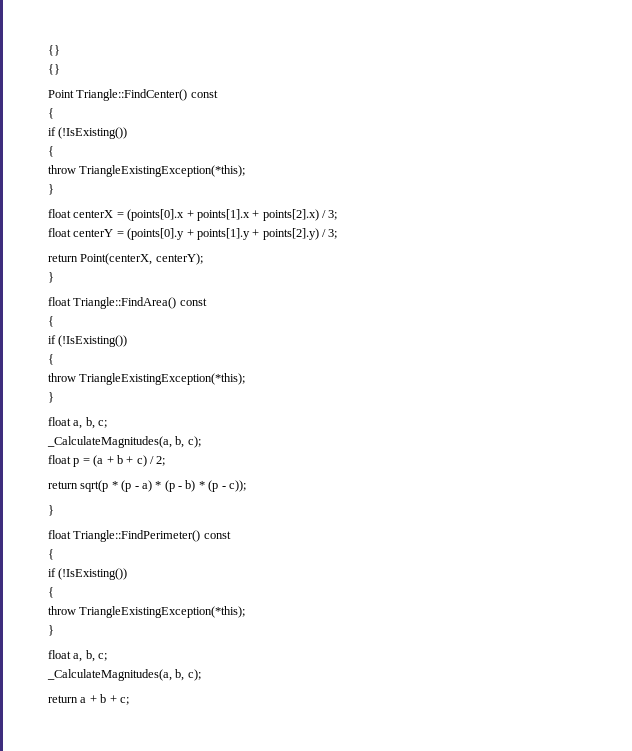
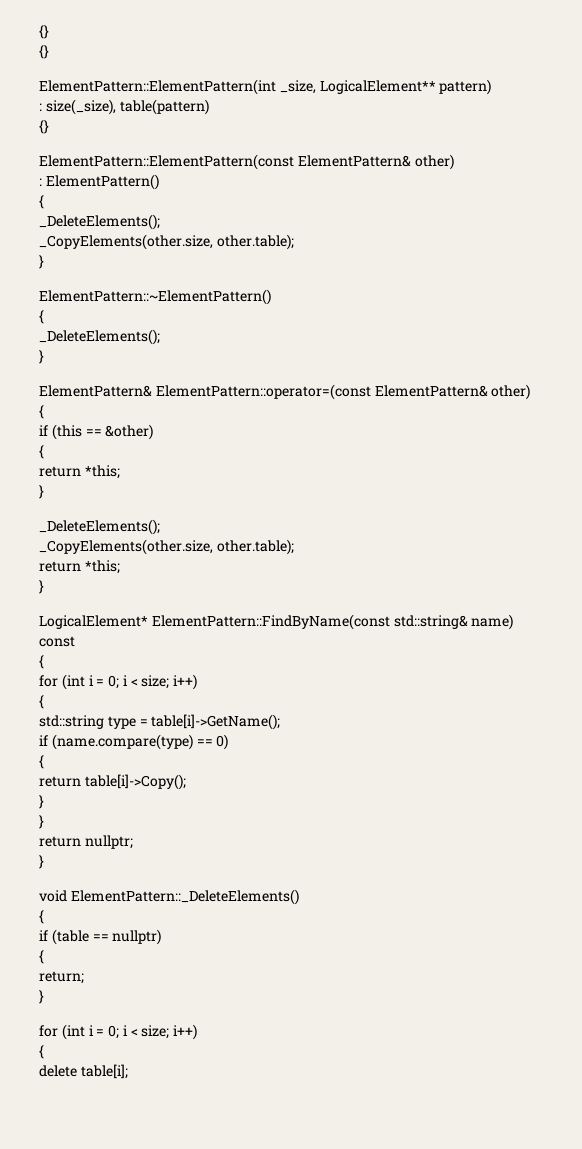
[48,89,218,101] [48,108,54,119] [48,127,128,139] [48,146,54,157] [48,165,246,177] [48,184,54,195] [48,209,338,221] [48,228,338,240] [48,253,203,265] [48,272,54,283] [48,297,207,309] [48,316,54,327] [48,335,128,347] [48,354,54,365] [48,373,246,385] [48,392,54,403] [48,417,108,429] [47,436,201,448] [48,455,166,467] [48,480,246,492] [48,505,54,516] [48,530,231,542] [48,549,54,560] [48,568,128,580] [48,587,54,598] [48,606,246,618] [48,625,54,636] [48,650,108,662] [47,669,201,681] [48,694,129,705] Point Triangle::FindCenter() const // { // if (!IsExisting()) // { // throw TriangleExistingException(*this); // } // float centerX = (points[0].x + points[1].x + points[2].x) / 3; // float centerY = (points[0].y + points[1].y + points[2].y) / 3; // return Point(centerX, centerY); // } // float Triangle::FindArea() const // { // if (!IsExisting()) // { // throw TriangleExistingException(*this); // } // float a, b, c; // _CalculateMagnitudes(a, b, c); // float p = (a + b + c) / 2; // return sqrt(p * (p - a) * (p - b) * (p - c)); // } // float Triangle::FindPerimeter() const // { // if (!IsExisting()) // { // throw TriangleExistingException(*this); // } // float a, b, c; // _CalculateMagnitudes(a, b, c); // return a + b + c; -> [39,79,492,95] [39,99,209,115] [39,120,49,134] [39,154,454,170] [39,174,159,190] [39,195,44,209] [39,214,160,230] [39,234,294,250] [39,255,44,269] [39,289,271,305] [39,310,44,324] [39,329,160,345] [39,350,44,364] [39,384,531,400] [39,405,44,419] [39,424,154,440] [39,445,44,459] [39,465,120,479] [39,485,44,499] [39,519,160,535] [39,539,294,555] [39,560,120,574] [39,580,44,594] [39,614,514,630] [39,636,75,647] [39,655,44,669] [39,674,198,690] [39,695,44,709] [39,714,281,730] [39,734,229,750] [39,755,44,769] [39,774,186,790] [39,795,44,809] [39,815,44,829] [39,835,133,849] [39,855,44,869] [39,889,299,905] [39,910,44,924] [39,929,162,945] [39,950,44,964] [39,971,84,984] [39,990,44,1004] [39,1024,198,1040] [39,1045,44,1059] [39,1064,128,1079] ElementPattern::ElementPattern(int _size, LogicalElement** pattern) // : size(_size), table(pattern) // {} // ElementPattern::ElementPattern(const ElementPattern& other) // : ElementPattern() // { // _DeleteElements(); // _CopyElements(other.size, other.table); // } // ElementPattern::~ElementPattern() // { // _DeleteElements(); // } // ElementPattern& ElementPattern::operator=(const ElementPattern& other) // { // if (this == &other) // { // return *this; // } // _DeleteElements(); // _CopyElements(other.size, other.table); // return *this; // } // LogicalElement* ElementPattern::FindByName(const std::string& name) const // { // for (int i = 0; i < size; i++) // { // std::string type = table[i]->GetName(); // if (name.compare(type) == 0) // { // return table[i]->Copy(); // } // } // return nullptr; // } // void ElementPattern::_DeleteElements() // { // if (table == nullptr) // { // return; // } // for (int i = 0; i < size; i++) // { // delete table[i];

